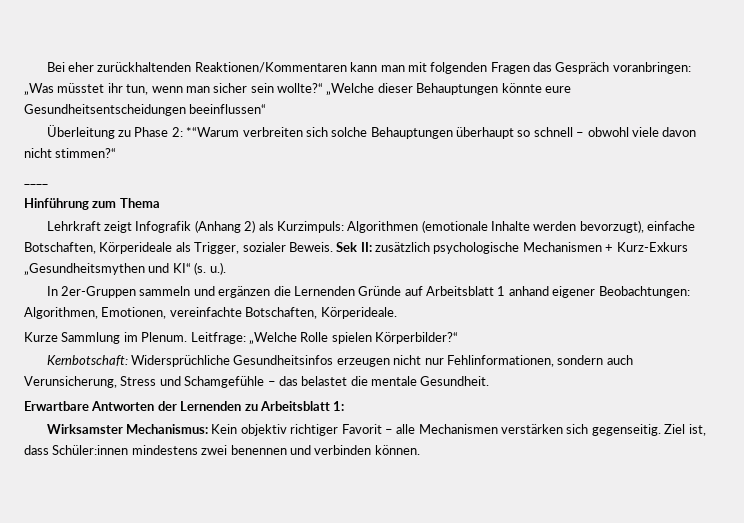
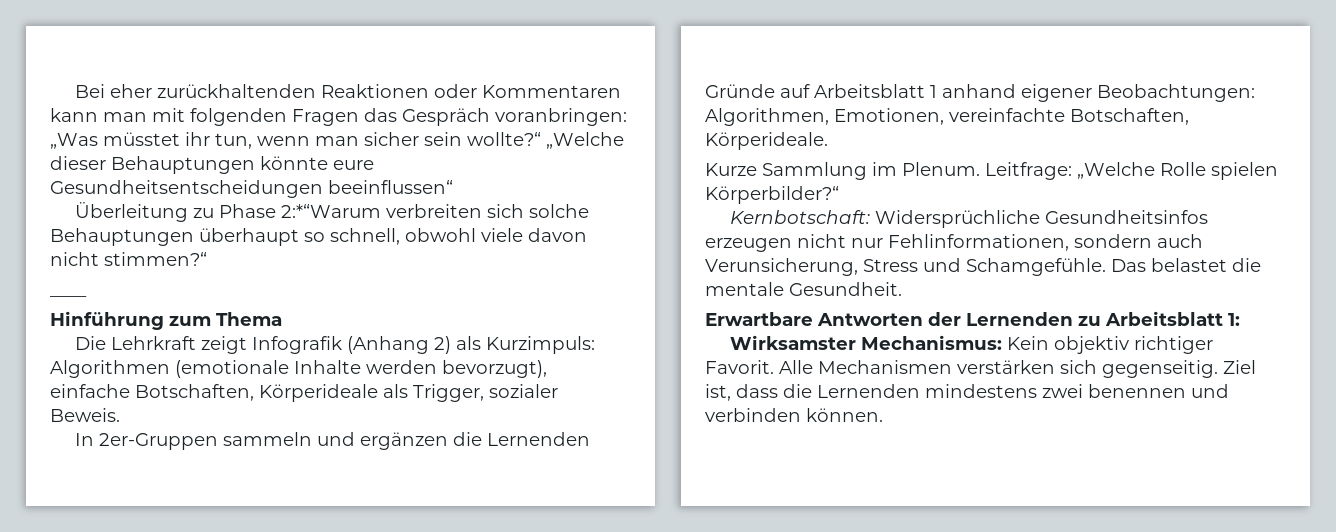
[194,62,347,73] Reaktionen/Kommentaren -> [321,84,622,98] Reaktionen oder Kommentaren
[171,127,240,137] 2: *“Warum -> [281,204,382,218] 2:*“Warum
[533,127,585,137] schnell – -> [330,228,400,245] schnell,
(160, 203) none -> [75,336,107,350] Die
[336,242,688,254] [24,262,226,276] Sek II: zusätzlich psychologische Mechanismen + Kurz-Exkurs „Gesundheitsmythen und KI“ (s. u.). -> (120, 415) none
[184,376,298,388] Schamgefühle – das -> [966,258,1146,276] Schamgefühle. Das
[341,424,416,434] Favorit – alle -> [705,360,813,374] Favorit. Alle
[52,445,129,455] Schüler:innen -> [783,384,920,398] die Lernenden

